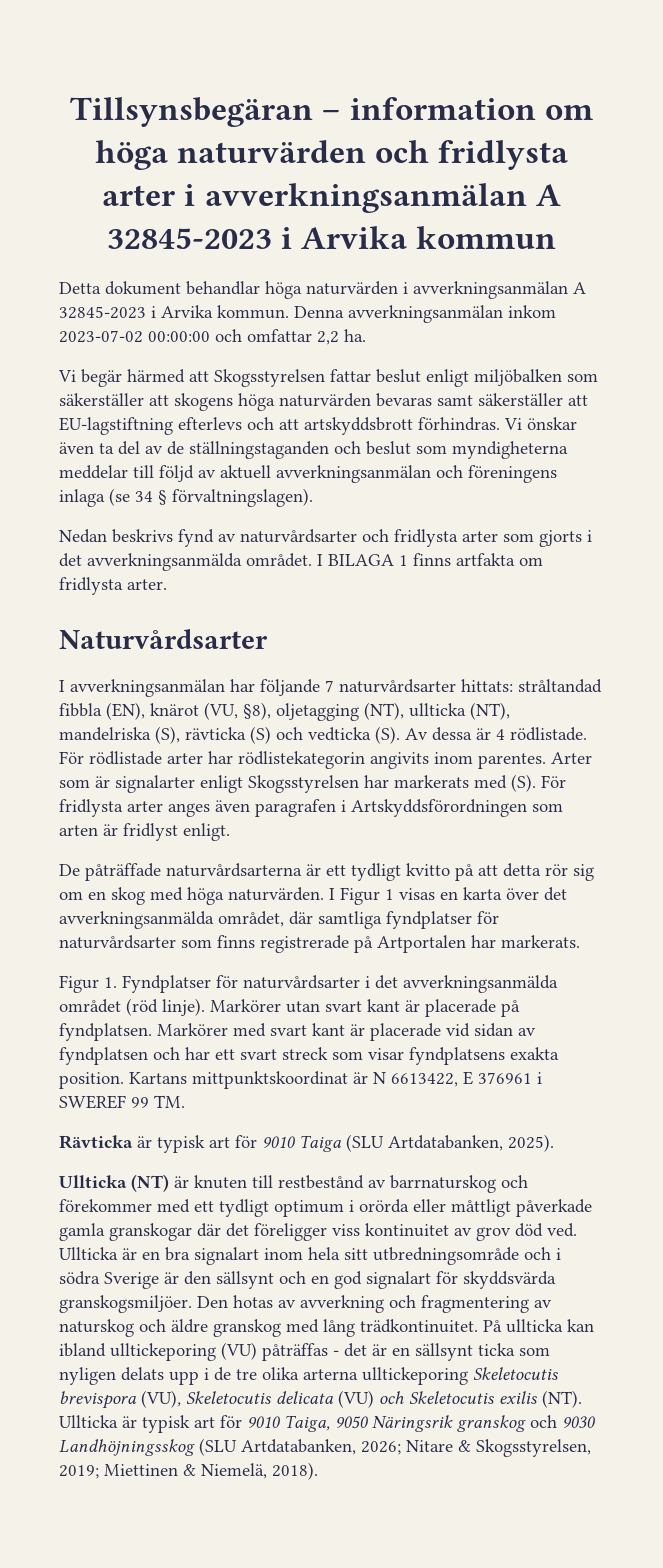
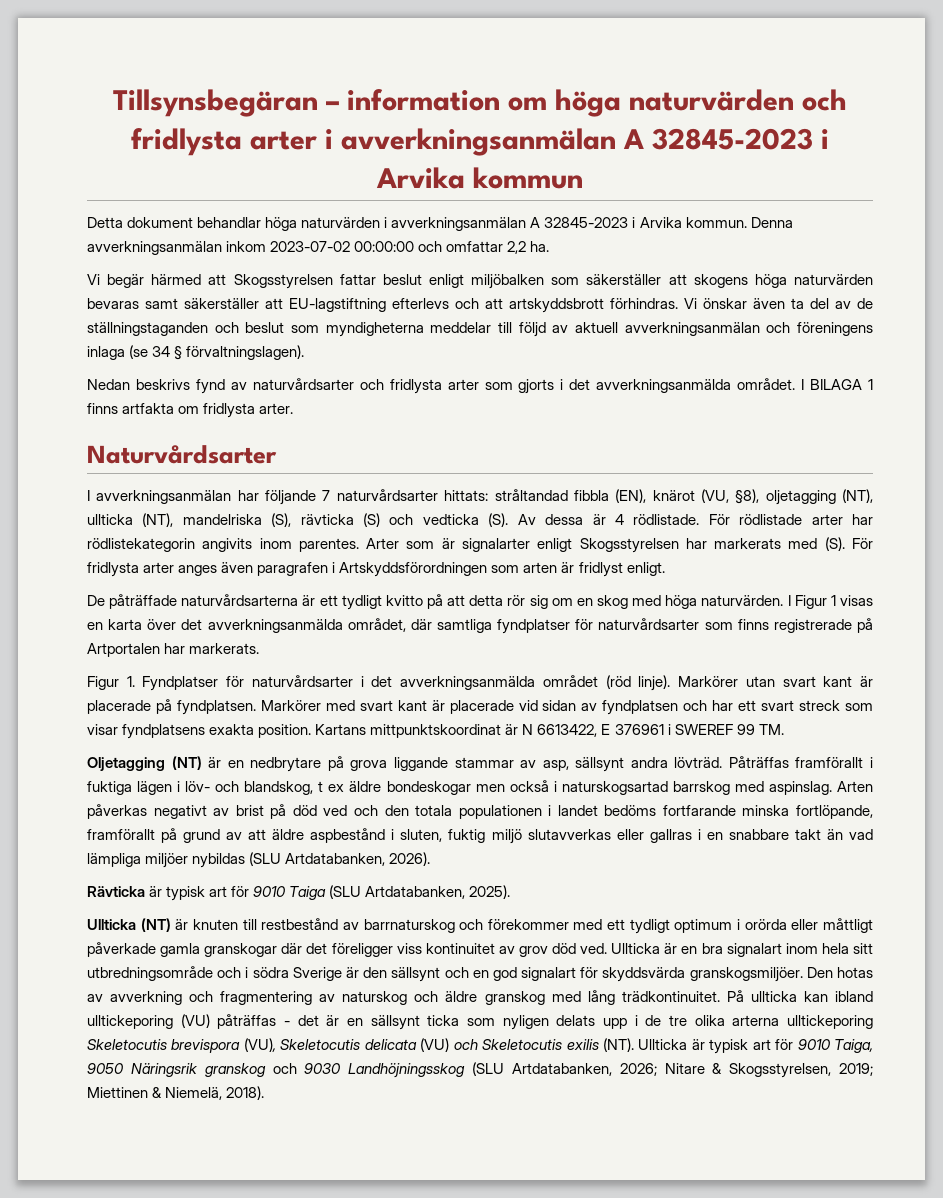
(185, 1101) none -> [87,756,873,772] [87,780,873,795] [87,804,873,819] [87,828,874,844] [87,852,431,868] // Oljetagging (NT) är en nedbrytare på grova liggande stammar av asp, sällsynt andra lövträd. Påträffas framförallt i fuktiga lägen i löv- och blandskog, t ex äldre bondeskogar men också i naturskogsartad barrskog med aspinslag. Arten påverkas negativt av brist på död ved och den totala populationen i landet bedöms fortfarande minska fortlöpande, framförallt på grund av att äldre aspbestånd i sluten, fuktig miljö slutavverkas eller gallras i en snabbare takt än vad lämpliga miljöer nybildas (SLU Artdatabanken, 2026).

